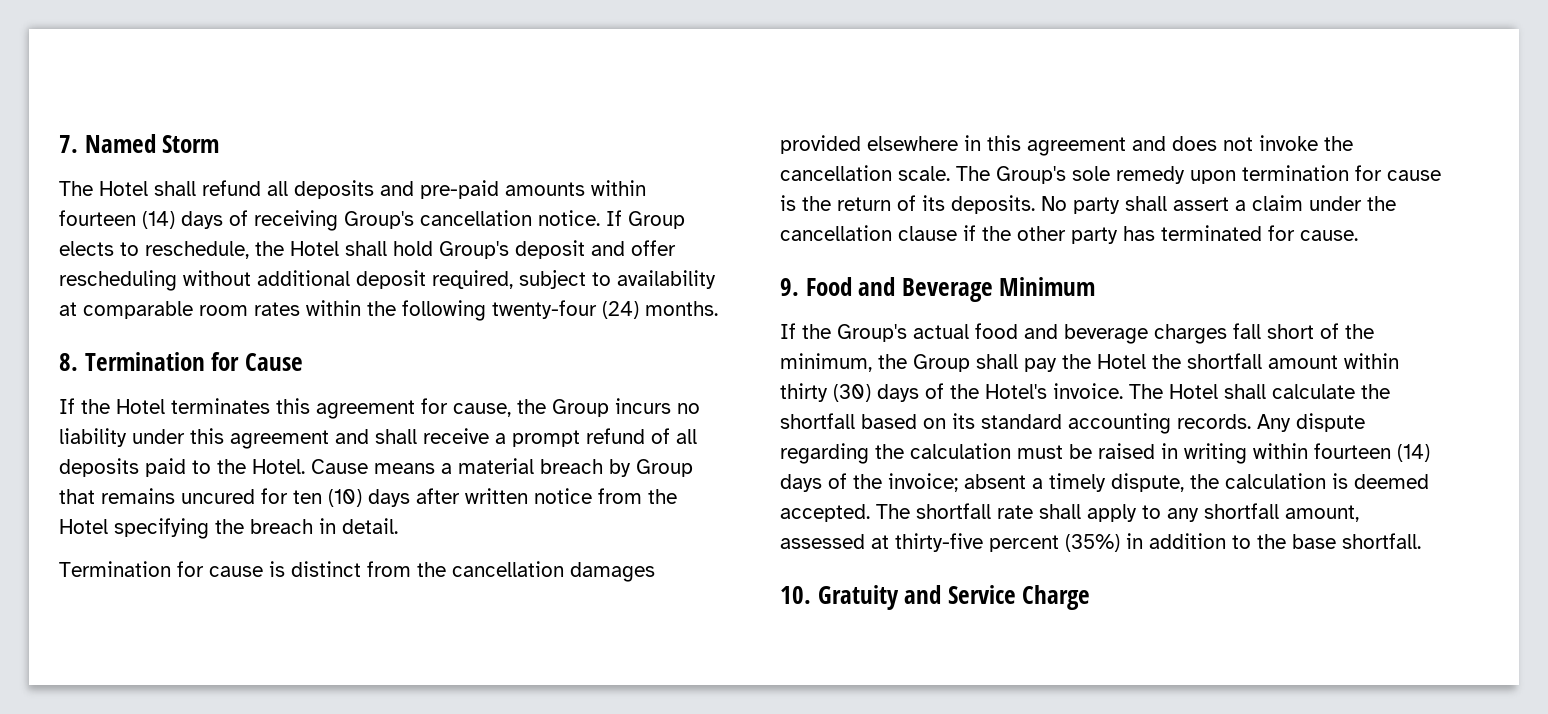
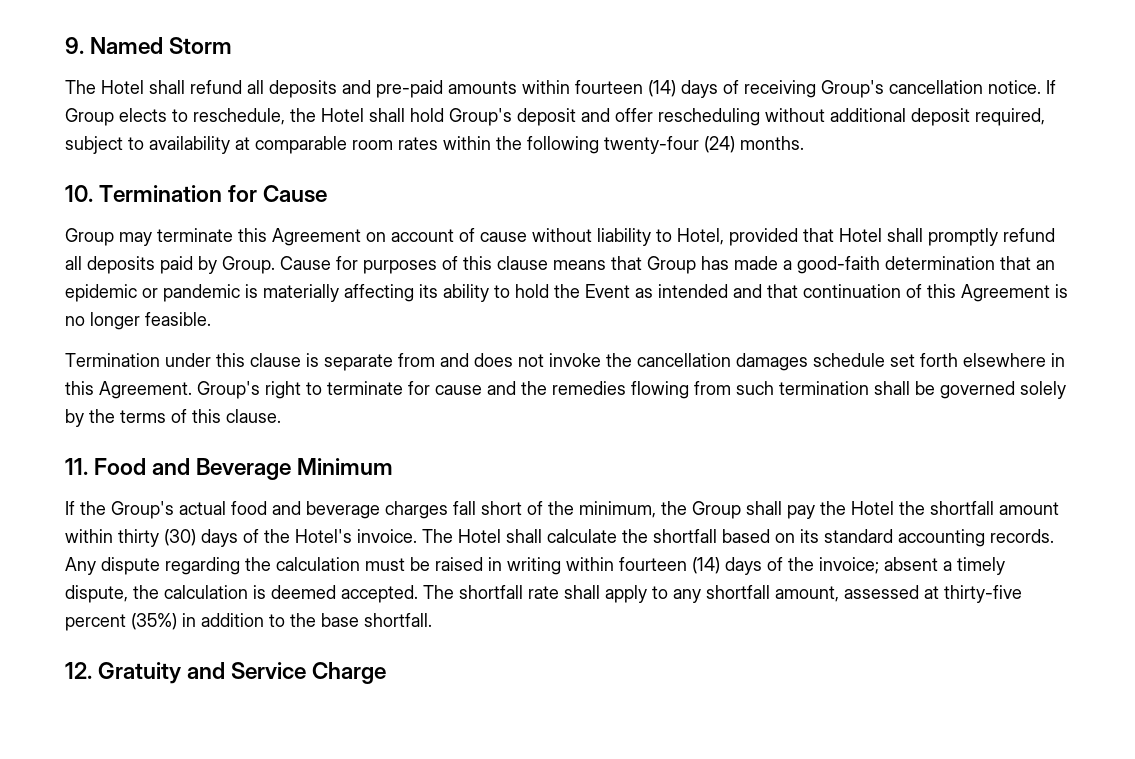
[59,135,78,153] 7. -> [65,37,84,54] 9.
[59,353,78,371] 8. -> [65,185,93,202] 10.
[59,398,700,419] [59,428,697,449] [59,458,693,477] [59,488,677,507] [59,518,398,539] [59,561,655,582] [780,135,1126,156] If the Hotel terminates this agreement for cause, the Group incurs no liability under this agreement and shall receive a prompt refund of all deposits paid to the Hotel. Cause means a material breach by Group that remains uncured for ten (10) days after written notice from the Hotel specifying the breach in detail. // Termination for cause is distinct from the cancellation damages provided elsewhere in this agreement -> [65,228,1055,246] [65,256,1055,274] [65,284,1068,302] [65,312,211,330] [65,353,435,371] Group may terminate this Agreement on account of cause without liability to Hotel, provided that Hotel shall promptly refund all deposits paid by Group. Cause for purposes of this clause means that Group has made a good-faith determination that an epidemic or pandemic is materially affecting its ability to hold the Event as intended and that continuation of this Agreement is no longer feasible. // Termination under this clause is separate from
[898,165,1441,184] [780,195,1396,214] [780,225,1358,244] [780,278,799,296] scale. The Group's sole remedy upon termination for cause is the return of its deposits. No party shall assert a claim under the cancellation clause if the other party has terminated for cause. // 9. -> [736,353,1065,371] [65,381,1066,399] [65,409,281,427] [65,458,88,475] damages schedule set forth elsewhere in this Agreement. Group's right to terminate for cause and the remedies flowing from such termination shall be governed solely by the terms of this clause. // 11.
[780,586,811,604] 10. -> [65,662,92,679] 12.

